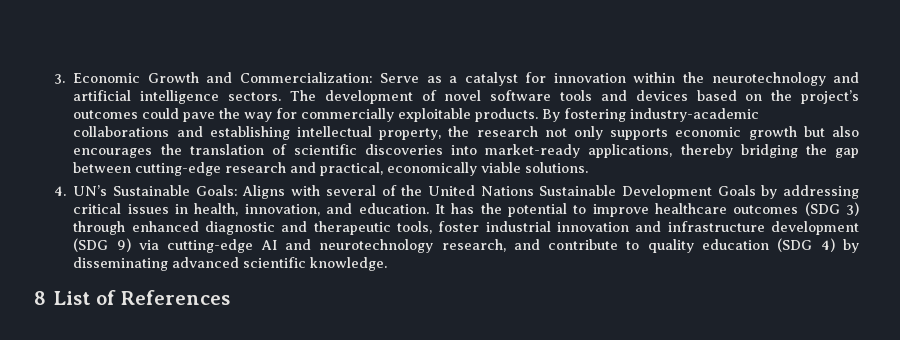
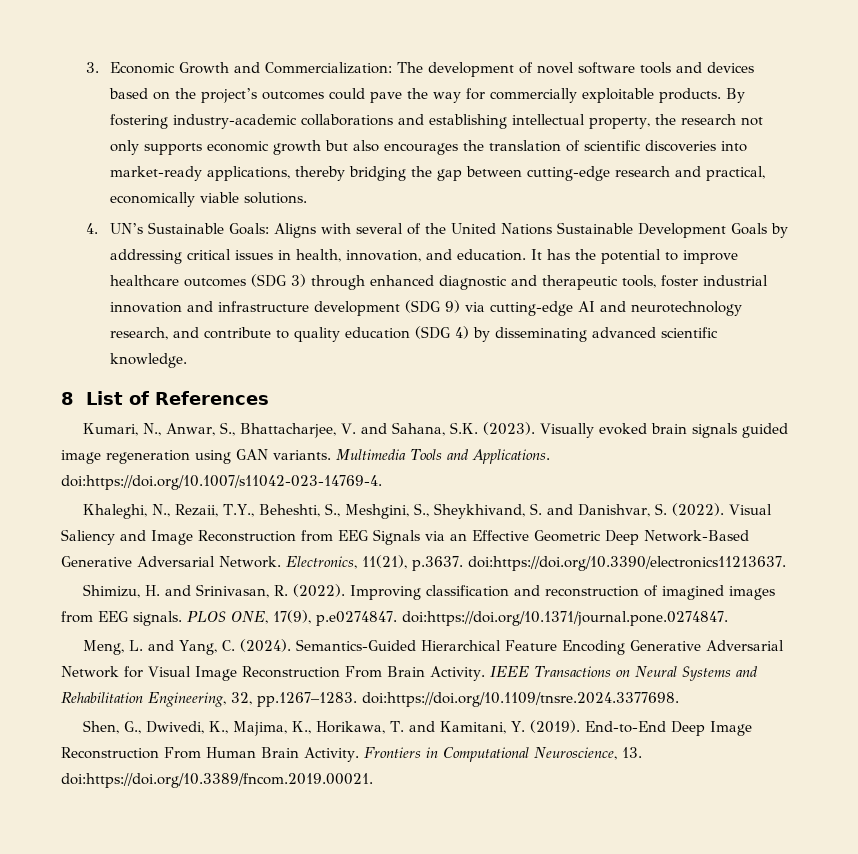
[380,72,859,86] [73,90,282,104] Serve as a catalyst for innovation within the neurotechnology and artificial intelligence sectors. -> (393, 68) none
(230, 297) none -> [82,422,788,438] [61,449,550,464] [61,475,382,490] [82,503,772,519] [61,529,749,545] [61,555,786,571] [82,584,775,600] [61,610,728,626] [82,639,784,655] [61,666,758,681] [61,692,679,707] [82,720,752,736] [61,747,642,762] [61,773,373,788] // Kumari, N., Anwar, S., Bhattacharjee, V. and Sahana, S.K. (2023). Visually evoked brain signals guided image regeneration using GAN variants. Multimedia Tools and Applications. doi:https://doi.org/10.1007/s11042-023-14769-4. // Khaleghi, N., Rezaii, T.Y., Beheshti, S., Meshgini, S., Sheykhivand, S. and Danishvar, S. (2022). Visual Saliency and Image Reconstruction from EEG Signals via an Effective Geometric Deep Network-Based Generative Adversarial Network. Electronics, 11(21), p.3637. doi:https://doi.org/10.3390/electronics11213637. // Shimizu, H. and Srinivasan, R. (2022). Improving classification and reconstruction of imagined images from EEG signals. PLOS ONE, 17(9), p.e0274847. doi:https://doi.org/10.1371/journal.pone.0274847. // Meng, L. and Yang, C. (2024). Semantics-Guided Hierarchical Feature Encoding Generative Adversarial Network for Visual Image Reconstruction From Brain Activity. IEEE Transactions on Neural Systems and Rehabilitation Engineering, 32, pp.1267–1283. doi:https://doi.org/10.1109/tnsre.2024.3377698. // Shen, G., Dwivedi, K., Majima, K., Horikawa, T. and Kamitani, Y. (2019). End-to-End Deep Image Reconstruction From Human Brain Activity. Frontiers in Computational Neuroscience, 13. doi:https://doi.org/10.3389/fncom.2019.00021.

